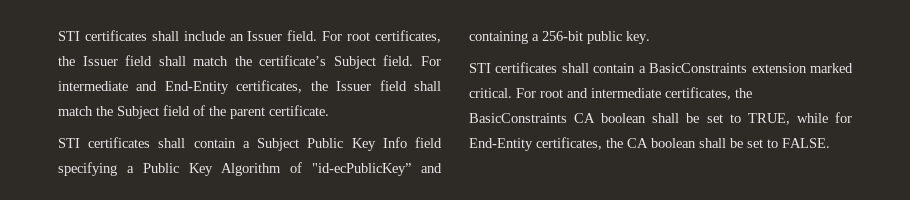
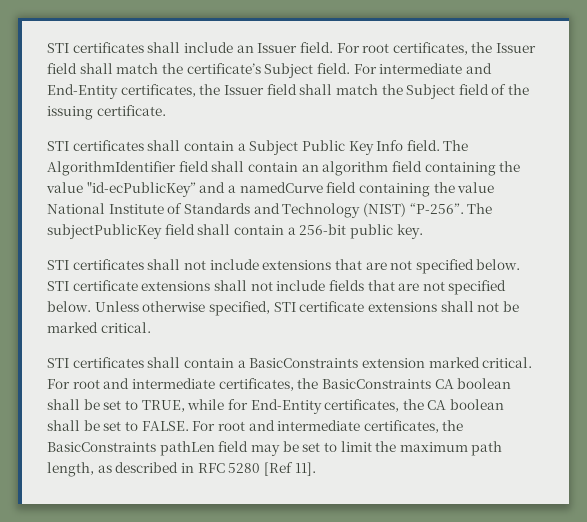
[230,107,265,119] parent -> [47,106,93,120] issuing
[415,137,443,148] [58,162,442,176] [469,31,650,44] field specifying a Public Key Algorithm of "id-ecPublicKey” and containing a 256-bit public key. -> [406,140,469,151] [47,161,521,176] [46,182,495,197] [47,203,493,218] [47,224,423,239] [47,259,521,274] [47,280,507,295] [47,301,519,316] [47,322,151,333] field. The AlgorithmIdentifier field shall contain an algorithm field containing the value "id-ecPublicKey” and a namedCurve field containing the value National Institute of Standards and Technology (NIST) “P-256”. The subjectPublicKey field shall contain a 256-bit public key. // STI certificates shall not include extensions that are not specified below. STI certificate extensions shall not include fields that are not specified below. Unless otherwise specified, STI certificate extensions shall not be marked critical.
(830, 143) none -> [192,420,464,433] [47,441,503,456] [47,462,316,477] For root and intermediate certificates, the BasicConstraints pathLen field may be set to limit the maximum path length, as described in RFC 5280 [Ref 11].

